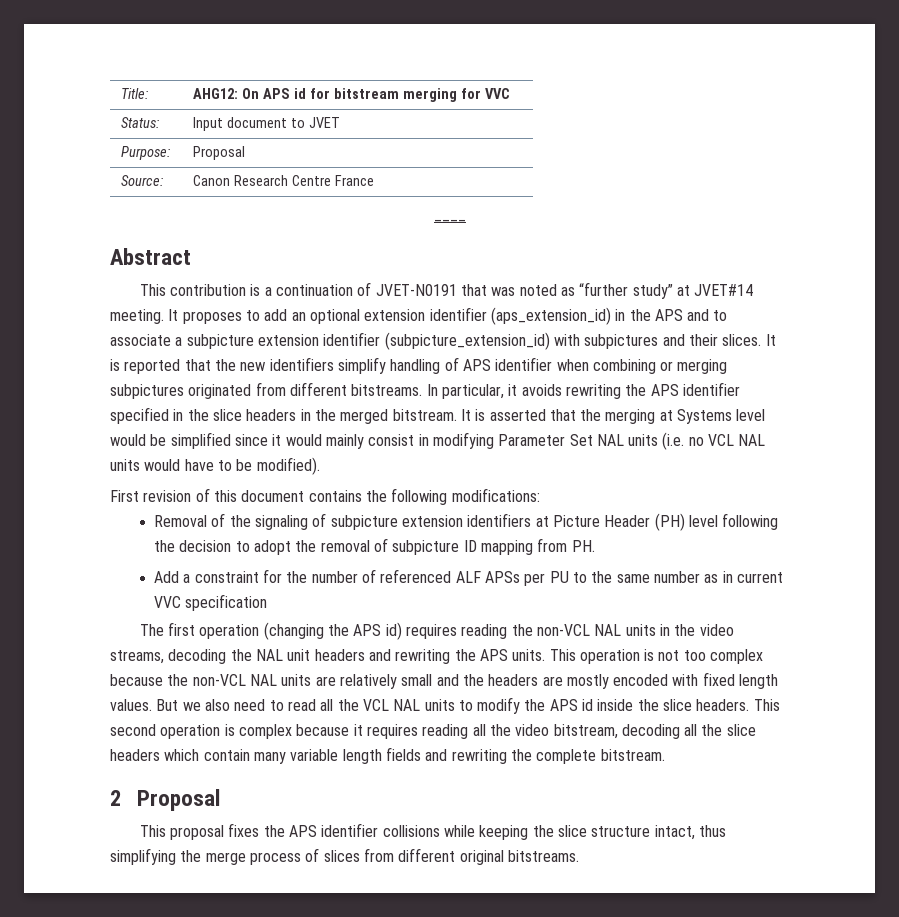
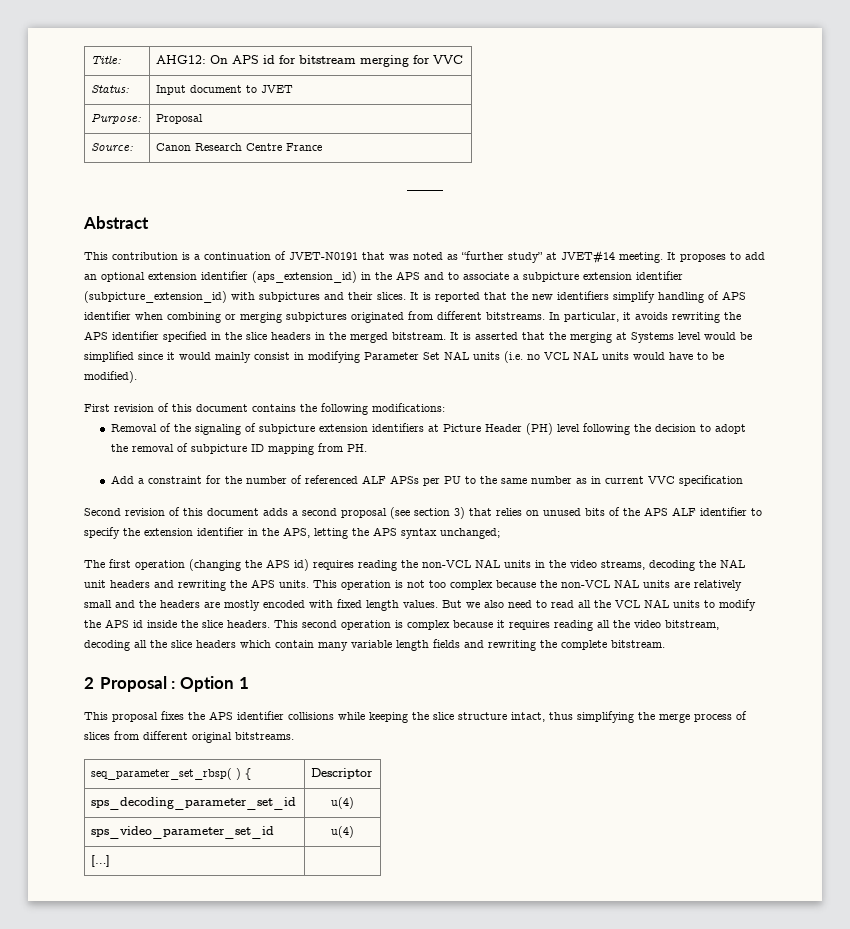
(268, 602) none -> [84,507,762,519] [84,527,500,539] // Second revision of this document adds a second proposal (see section 3) that relies on unused bits of the APS ALF identifier to specify the extension identifier in the APS, letting the APS syntax unchanged;
(220, 800) none -> [171,676,249,692] : Option 1
(579, 856) none -> [91,768,252,780] [311,768,374,779] [91,797,297,810] [331,797,354,809] [91,826,275,839] [331,826,354,838] [91,855,111,867] // seq_parameter_set_rbsp( ) { | Descriptor // sps_decoding_parameter_set_id | u(4) // sps_video_parameter_set_id | u(4) // […] |

